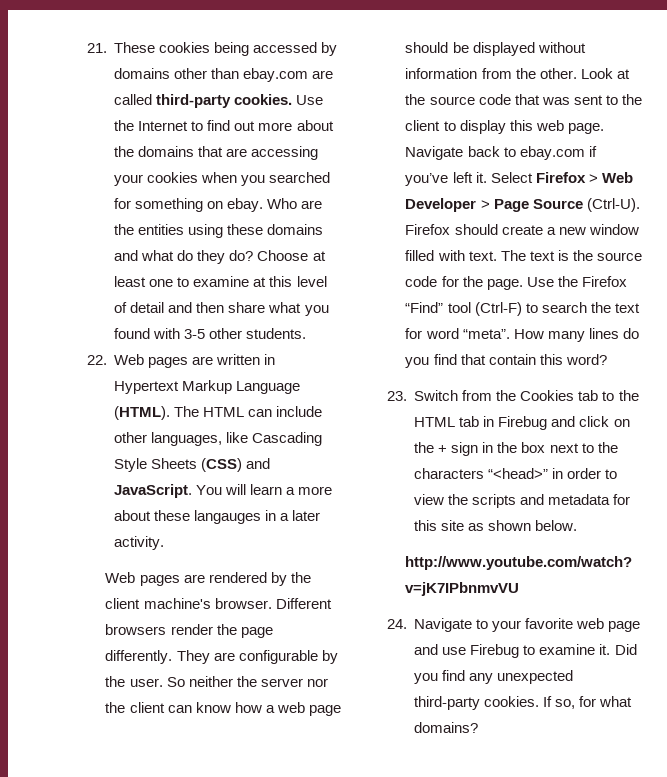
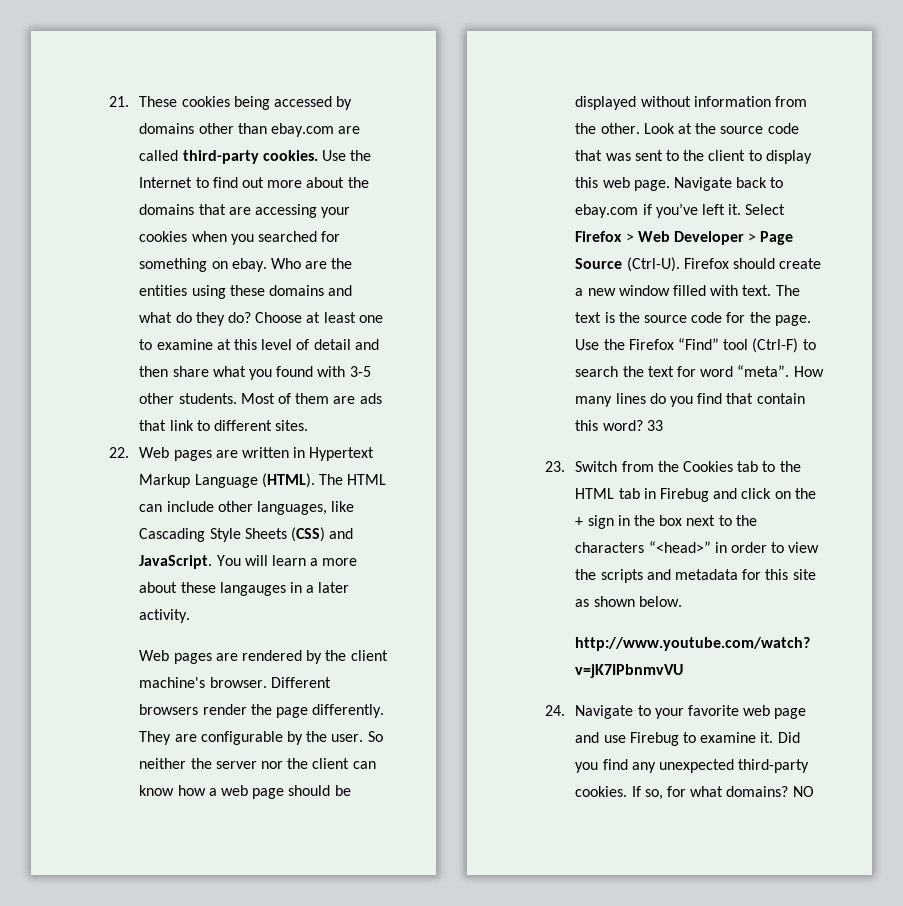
(307, 333) none -> [240,393,382,404] [139,420,309,431] Most of them are ads that link to different sites.
(607, 359) none -> [646,420,663,431] 33
(479, 727) none -> [792,786,814,797] NO

